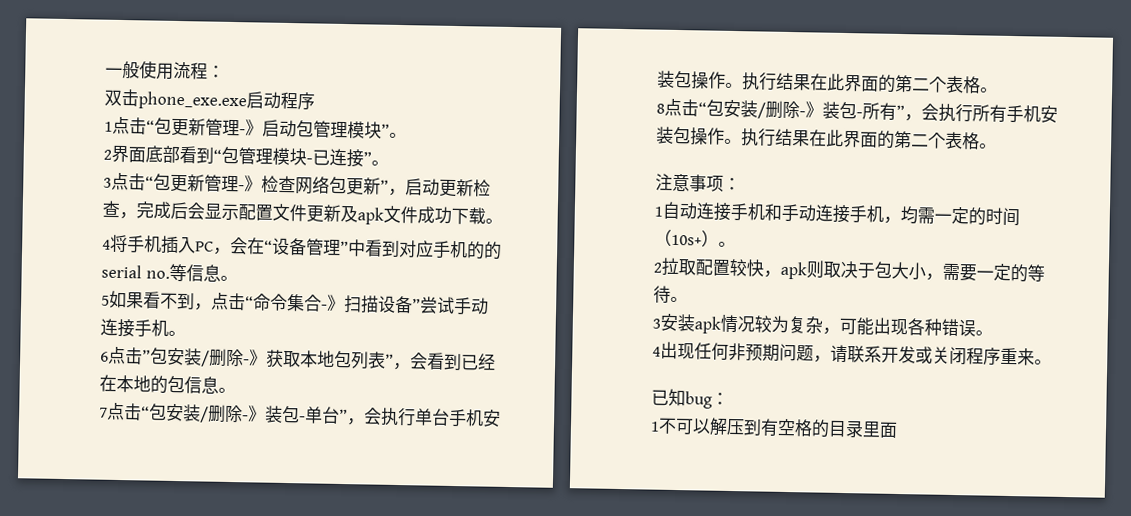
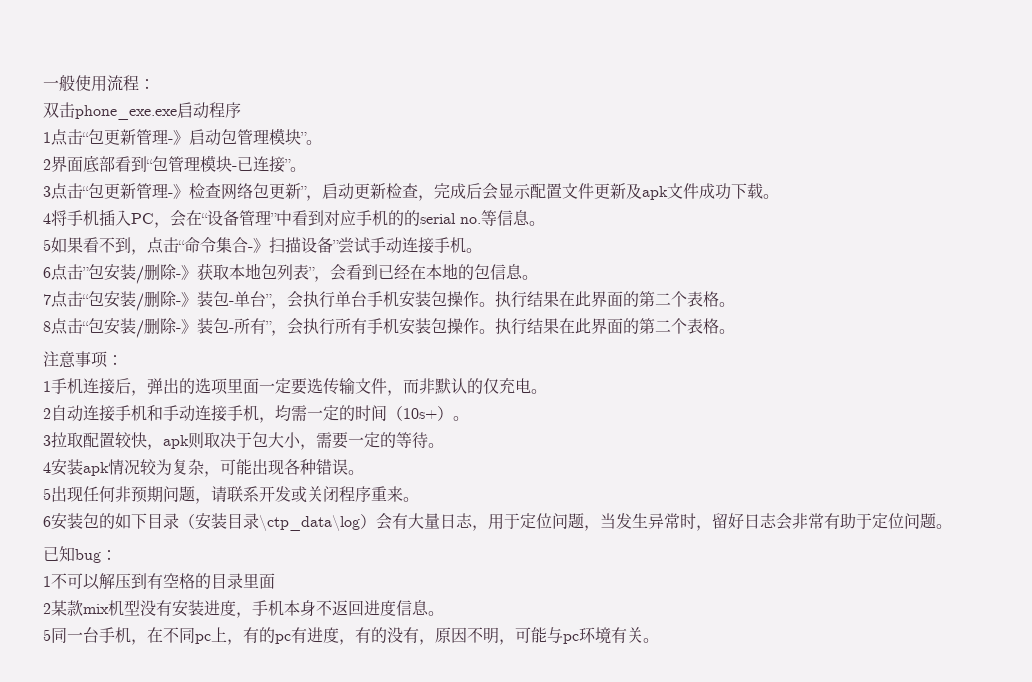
(663, 211) none -> [51,378,547,396] [43,408,51,419] 手机连接后，弹出的选项里面一定要选传输文件，而非默认的仅充电。 // 2
[653,262,662,273] 2 -> [43,435,51,446] 3
[652,318,661,329] 3 -> [43,462,51,473] 4
[652,346,661,357] 4 -> [43,488,51,500] 5
(1052, 362) none -> [43,513,952,531] // 6安装包的如下目录（安装目录\ctp_data\log）会有大量日志，用于定位问题，当发生异常时，留好日志会非常有助于定位问题。
(898, 429) none -> [43,600,444,618] [43,627,659,645] // 2某款mix机型没有安装进度，手机本身不返回进度信息。 // 5同一台手机，在不同pc上，有的pc有进度，有的没有，原因不明，可能与pc环境有关。

